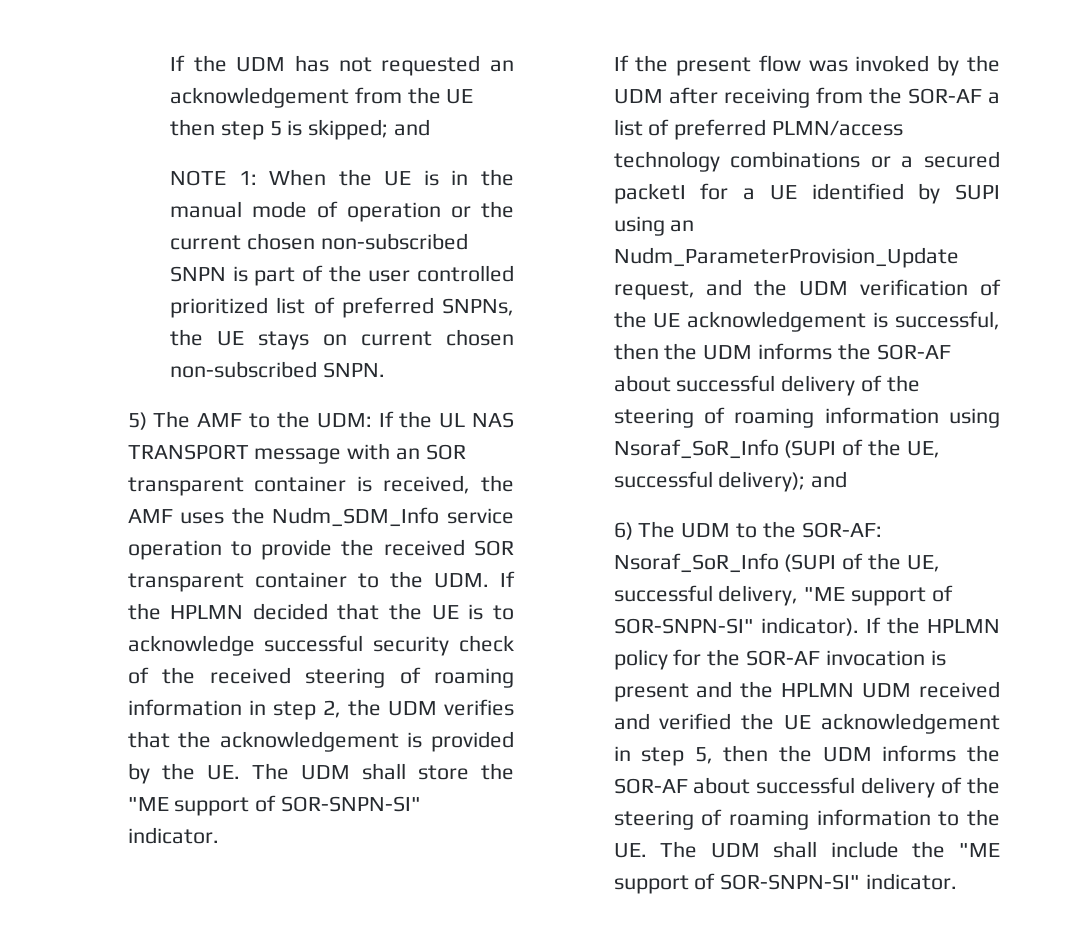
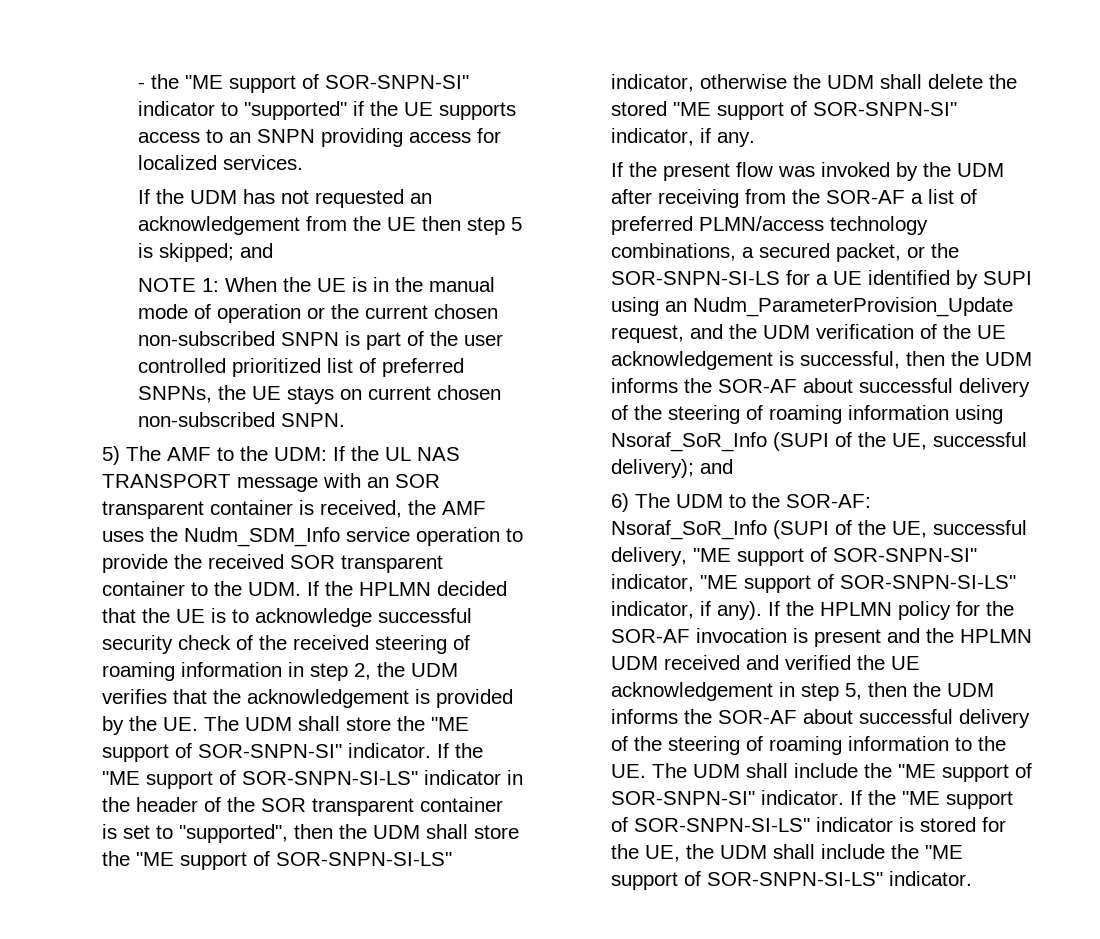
(170, 63) none -> [137,74,469,93] [137,101,516,120] [137,128,501,147] [137,155,303,170] - the "ME support of SOR-SNPN-SI" indicator to "supported" if the UE supports access to an SNPN providing access for localized services. //
(219, 835) none -> [437,743,484,758] [102,770,524,789] [102,797,504,816] [102,824,520,843] [102,851,453,870] [611,74,1018,92] [611,101,958,120] [611,128,756,147] If the "ME support of SOR-SNPN-SI-LS" indicator in the header of the SOR transparent container is set to "supported", then the UDM shall store the "ME support of SOR-SNPN-SI-LS" indicator, otherwise the UDM shall delete the stored "ME support of SOR-SNPN-SI" indicator, if any.
[730,151,1000,168] [613,183,686,204] combinations or a secured packetI -> [611,243,960,262] [611,271,781,285] combinations, a secured packet, or the SOR-SNPN-SI-LS
[760,617,859,636] indicator). -> [611,574,1017,593] [611,601,763,620] indicator, "ME support of SOR-SNPN-SI-LS" indicator, if any).
(957, 881) none -> [850,790,1014,809] [611,817,1007,832] [611,844,964,862] [611,871,973,890] If the "ME support of SOR-SNPN-SI-LS" indicator is stored for the UE, the UDM shall include the "ME support of SOR-SNPN-SI-LS" indicator.

